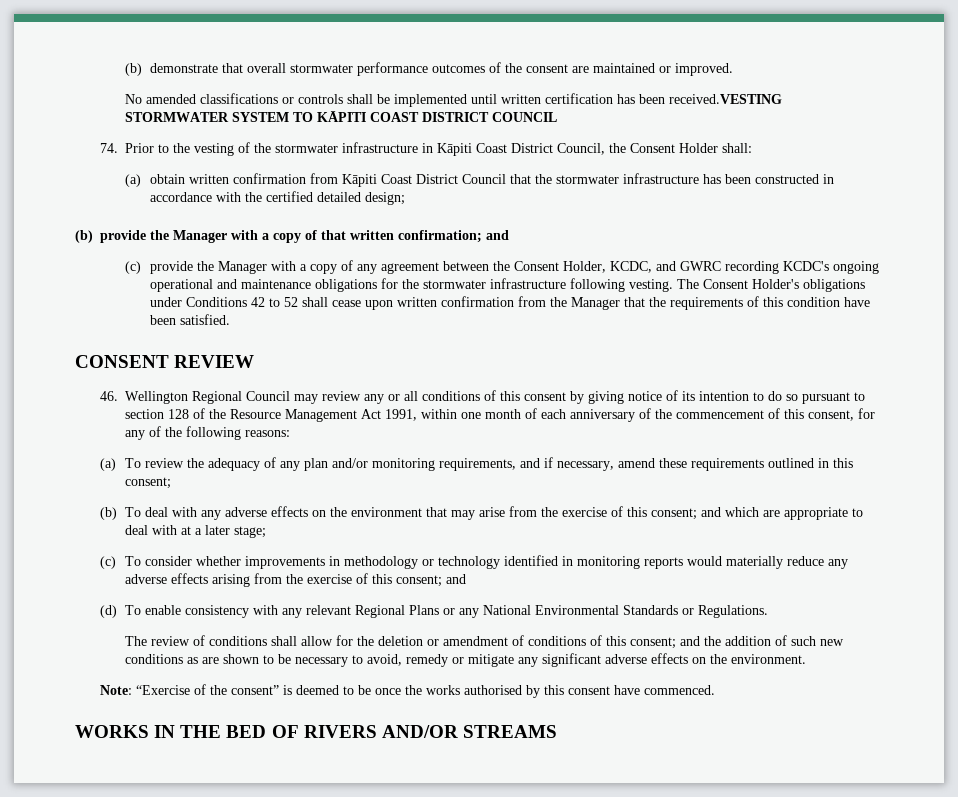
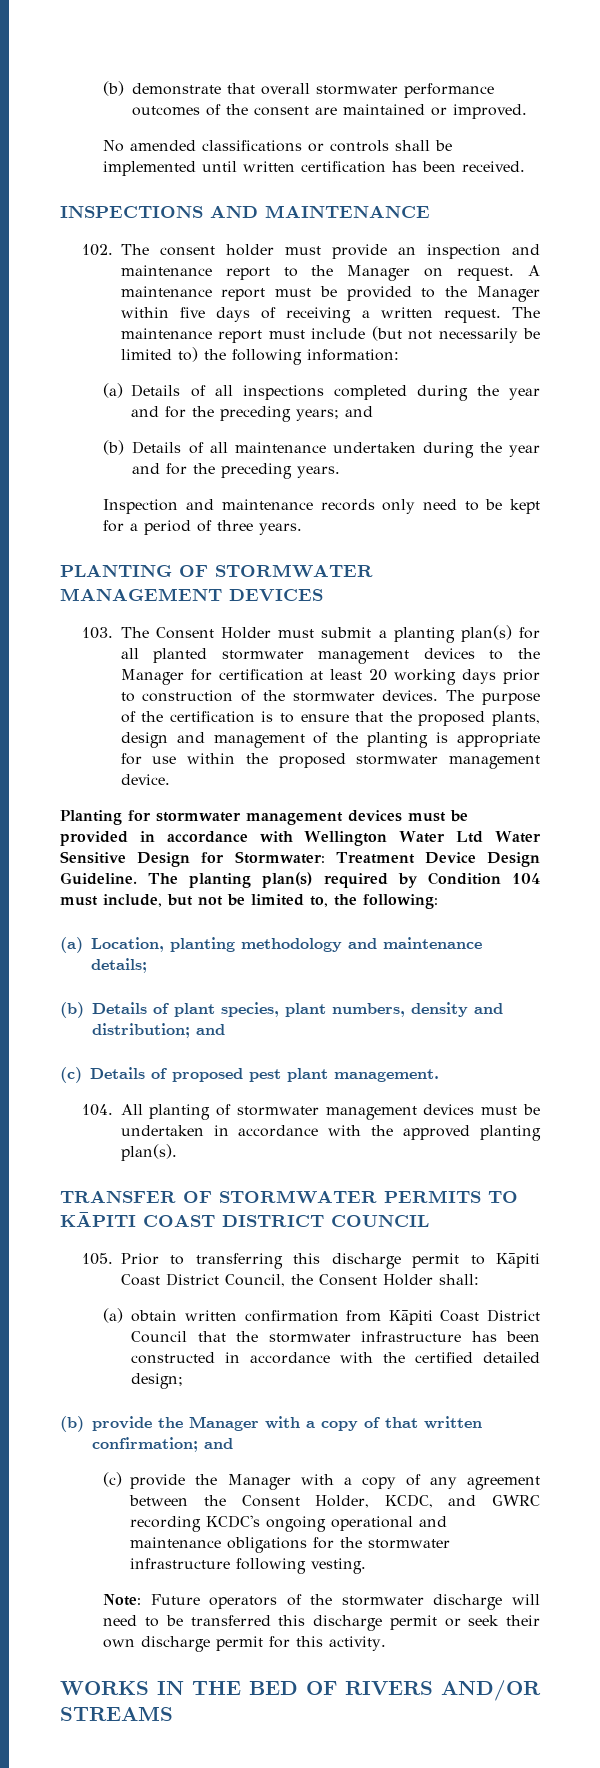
[669,94,783,104] [125,112,290,122] received.VESTING STORMWATER SYSTEM -> [462,161,526,172] [60,205,430,218] [81,244,540,259] [120,265,540,281] [120,286,540,302] [120,307,540,323] [120,326,540,343] [120,347,399,365] [103,383,540,401] [131,406,374,422] [103,440,540,458] [132,463,341,479] [103,499,540,514] [103,520,303,535] [60,564,373,578] [60,588,323,601] [81,625,540,643] [120,648,540,664] [120,669,540,685] [120,690,540,705] [120,711,541,726] [120,732,540,748] [120,753,540,769] [120,774,170,785] [60,810,468,825] [60,831,542,846] [60,851,540,867] [60,872,540,888] [60,894,438,909] [60,937,482,953] [91,958,147,973] [60,1002,503,1018] [92,1023,225,1038] [60,1067,439,1083] [81,1104,540,1120] [120,1125,541,1141] [120,1144,177,1161] [60,1190,481,1204] received. // INSPECTIONS AND MAINTENANCE // 102. The consent holder must provide an inspection and maintenance report to the Manager on request. A maintenance report must be provided to the Manager within five days of receiving a written request. The maintenance report must include (but not necessarily be limited to) the following information: // (a) Details of all inspections completed during the year and for the preceding years; and // (b) Details of all maintenance undertaken during the year and for the preceding years. // Inspection and maintenance records only need to be kept for a period of three years. // PLANTING OF STORMWATER MANAGEMENT DEVICES // 103. The Consent Holder must submit a planting plan(s) for all planted stormwater management devices to the Manager for certification at least 20 working days prior to construction of the stormwater devices. The purpose of the certification is to ensure that the proposed plants, design and management of the planting is appropriate for use within the proposed stormwater management device. // Planting for stormwater management devices must be provided in accordance with Wellington Water Ltd Water Sensitive Design for Stormwater: Treatment Device Design Guideline. The planting plan(s) required by Condition 104 must include, but not be limited to, the following: // (a) Location, planting methodology and maintenance details; // (b) Details of plant species, plant numbers, density and distribution; and // (c) Details of proposed pest plant management. // 104. All planting of stormwater management devices must be undertaken in accordance with the approved planting plan(s). // TRANSFER OF STORMWATER PERMITS
[100,143,119,153] 74. -> [81,1253,113,1265] 105.
[173,142,434,156] the vesting of the stormwater infrastructure in -> [195,1253,485,1269] transferring this discharge permit to
[677,279,866,292] [150,296,871,310] [150,314,231,325] [75,355,255,368] [100,390,866,404] [125,408,876,422] [125,426,291,440] [100,457,854,471] [125,477,172,489] [100,506,864,520] [125,525,267,538] [100,555,849,569] [125,573,467,587] [100,605,769,618] [125,635,845,649] [125,653,807,667] [100,684,716,698] The Consent Holder's obligations under Conditions 42 to 52 shall cease upon written confirmation from the Manager that the requirements of this condition have been satisfied. // CONSENT REVIEW // 46. Wellington Regional Council may review any or all conditions of this consent by giving notice of its intention to do so pursuant to section 128 of the Resource Management Act 1991, within one month of each anniversary of the commencement of this consent, for any of the following reasons: // (a) To review the adequacy of any plan and/or monitoring requirements, and if necessary, amend these requirements outlined in this consent; // (b) To deal with any adverse effects on the environment that may arise from the exercise of this consent; and which are appropriate to deal with at a later stage; // (c) To consider whether improvements in methodology or technology identified in monitoring reports would materially reduce any adverse effects arising from the exercise of this consent; and // (d) To enable consistency with any relevant Regional Plans or any National Environmental Standards or Regulations. // The review of conditions shall allow for the deletion or amendment of conditions of this consent; and the addition of such new conditions as are shown to be necessary to avoid, remedy or mitigate any significant adverse effects on the environment. // Note: “Exercise of the consent” is deemed to be once the works authorised by this consent have commenced. -> [103,1594,540,1610] [103,1615,540,1631] [103,1636,387,1652] // Note: Future operators of the stormwater discharge will need to be transferred this discharge permit or seek their own discharge permit for this activity.

